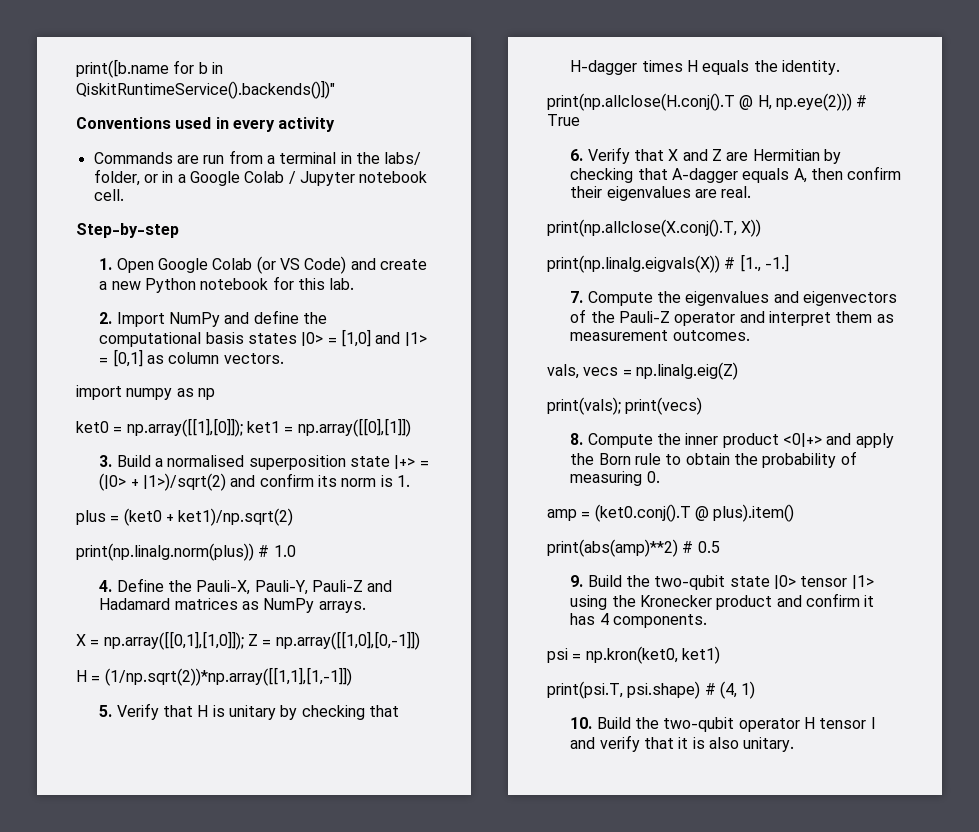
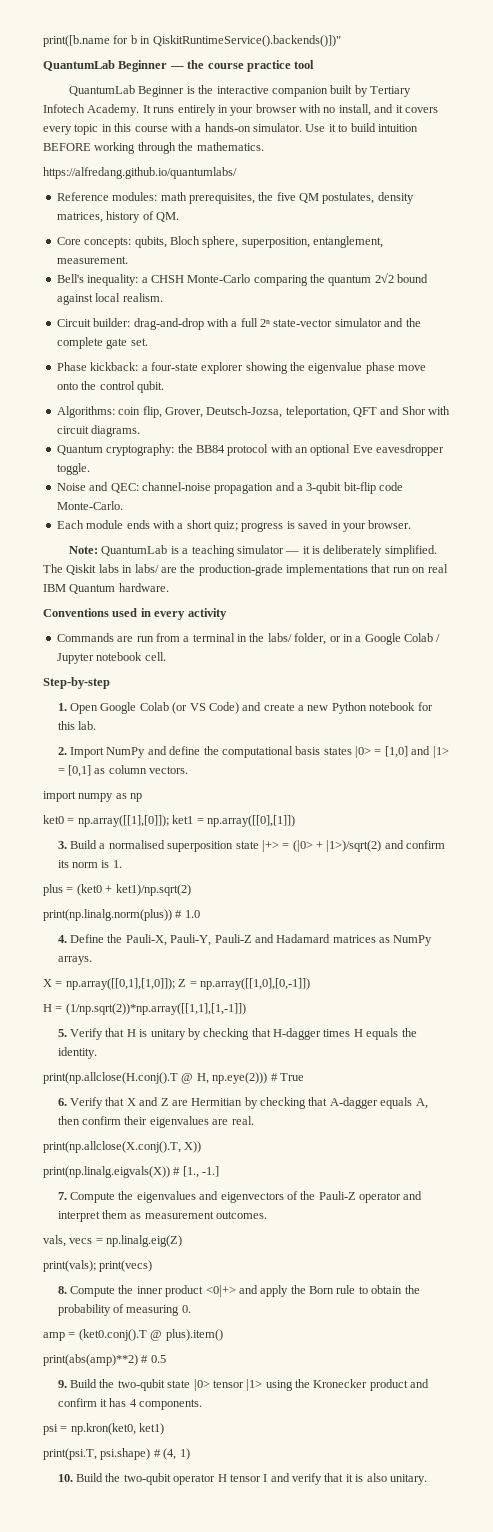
(335, 89) none -> [43,60,315,72] [69,85,412,97] [43,104,438,116] [43,123,418,135] [43,142,264,154] [43,167,237,179] [56,192,414,204] [56,211,179,223] [56,236,383,248] [56,256,128,264] [56,272,429,286] [56,293,163,305] [56,318,421,330] [56,337,148,349] [56,362,427,374] [56,381,164,393] [56,406,451,418] [56,425,141,437] [56,444,445,456] [56,463,90,475] [56,482,404,494] [56,501,123,510] [56,520,412,532] [69,545,437,557] [43,564,448,576] [43,583,169,594] // QuantumLab Beginner — the course practice tool // QuantumLab Beginner is the interactive companion built by Tertiary Infotech Academy. It runs entirely in your browser with no install, and it covers every topic in this course with a hands-on simulator. Use it to build intuition BEFORE working through the mathematics. // https://alfredang.github.io/quantumlabs/ // Reference modules: math prerequisites, the five QM postulates, density matrices, history of QM. // Core concepts: qubits, Bloch sphere, superposition, entanglement, measurement. // Bell's inequality: a CHSH Monte-Carlo comparing the quantum 2√2 bound against local realism. // Circuit builder: drag-and-drop with a full 2ⁿ state-vector simulator and the complete gate set. // Phase kickback: a four-state explorer showing the eigenvalue phase move onto the control qubit. // Algorithms: coin flip, Grover, Deutsch-Jozsa, teleportation, QFT and Shor with circuit diagrams. // Quantum cryptography: the BB84 protocol with an optional Eve eavesdropper toggle. // Noise and QEC: channel-noise propagation and a 3-qubit bit-flip code Monte-Carlo. // Each module ends with a short quiz; progress is saved in your browser. // Note: QuantumLab is a teaching simulator — it is deliberately simplified. The Qiskit labs in labs/ are the production-grade implementations that run on real IBM Quantum hardware.

